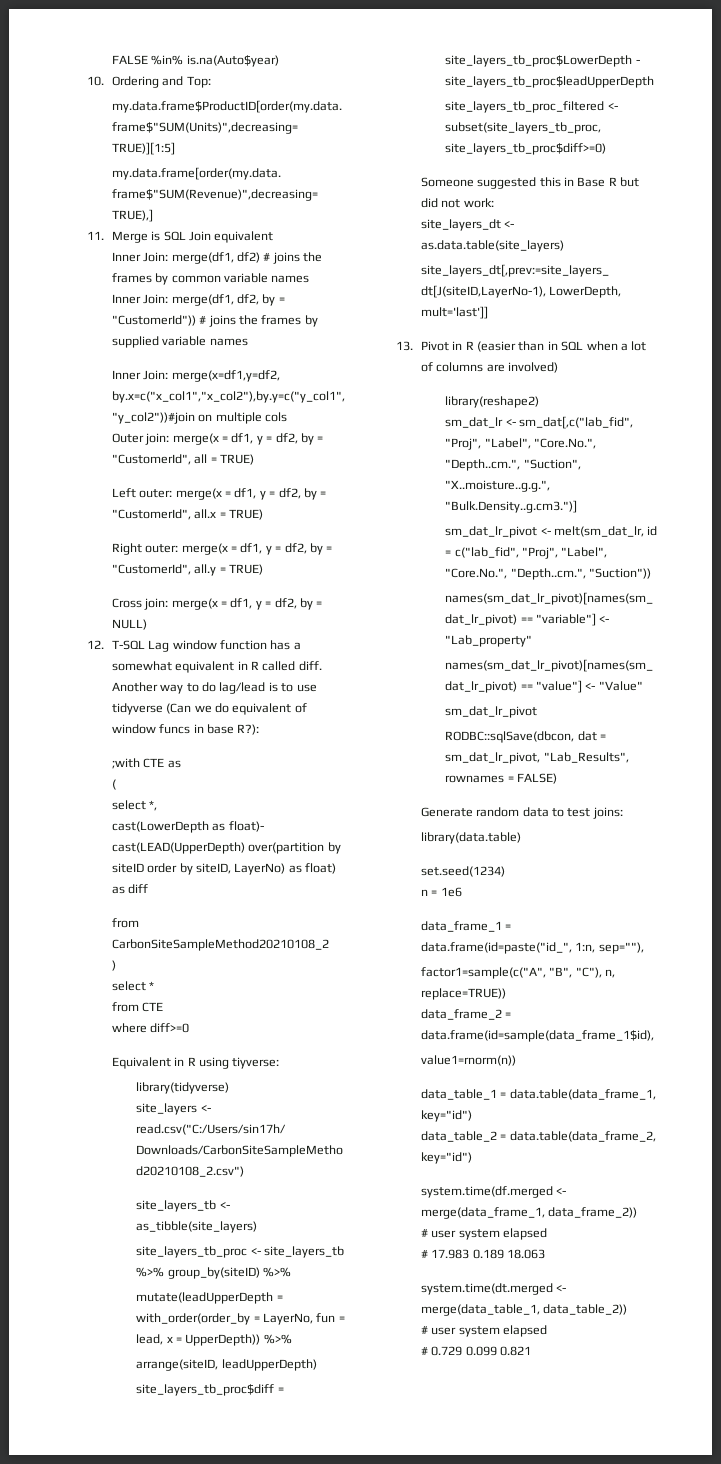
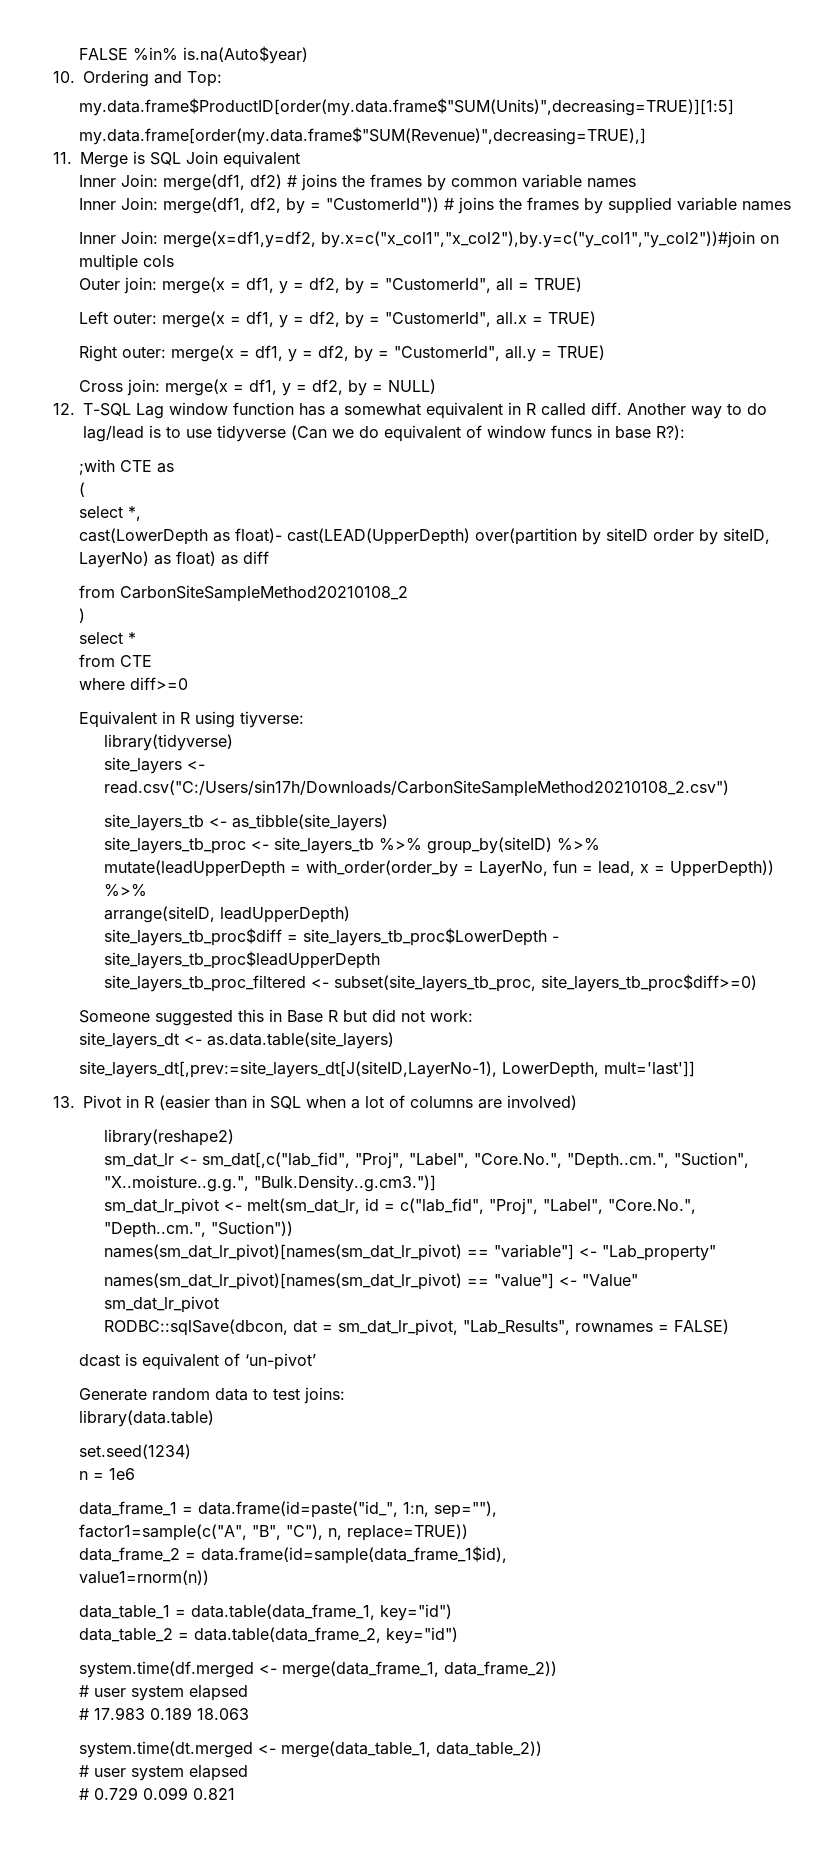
(558, 778) none -> [78,1353,316,1370] // dcast is equivalent of ‘un-pivot’

